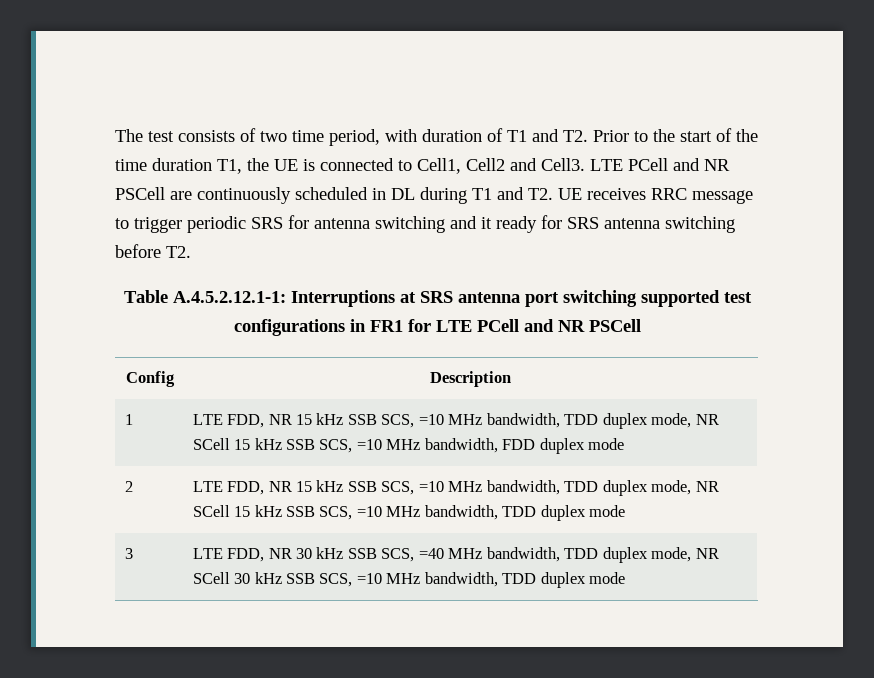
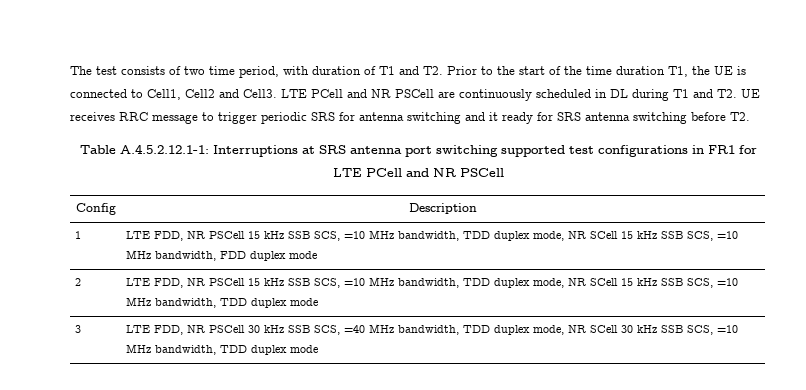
(292, 419) none -> [209,231,246,239] PSCell
(292, 486) none -> [209,278,246,286] PSCell
(292, 553) none -> [209,325,246,333] PSCell

